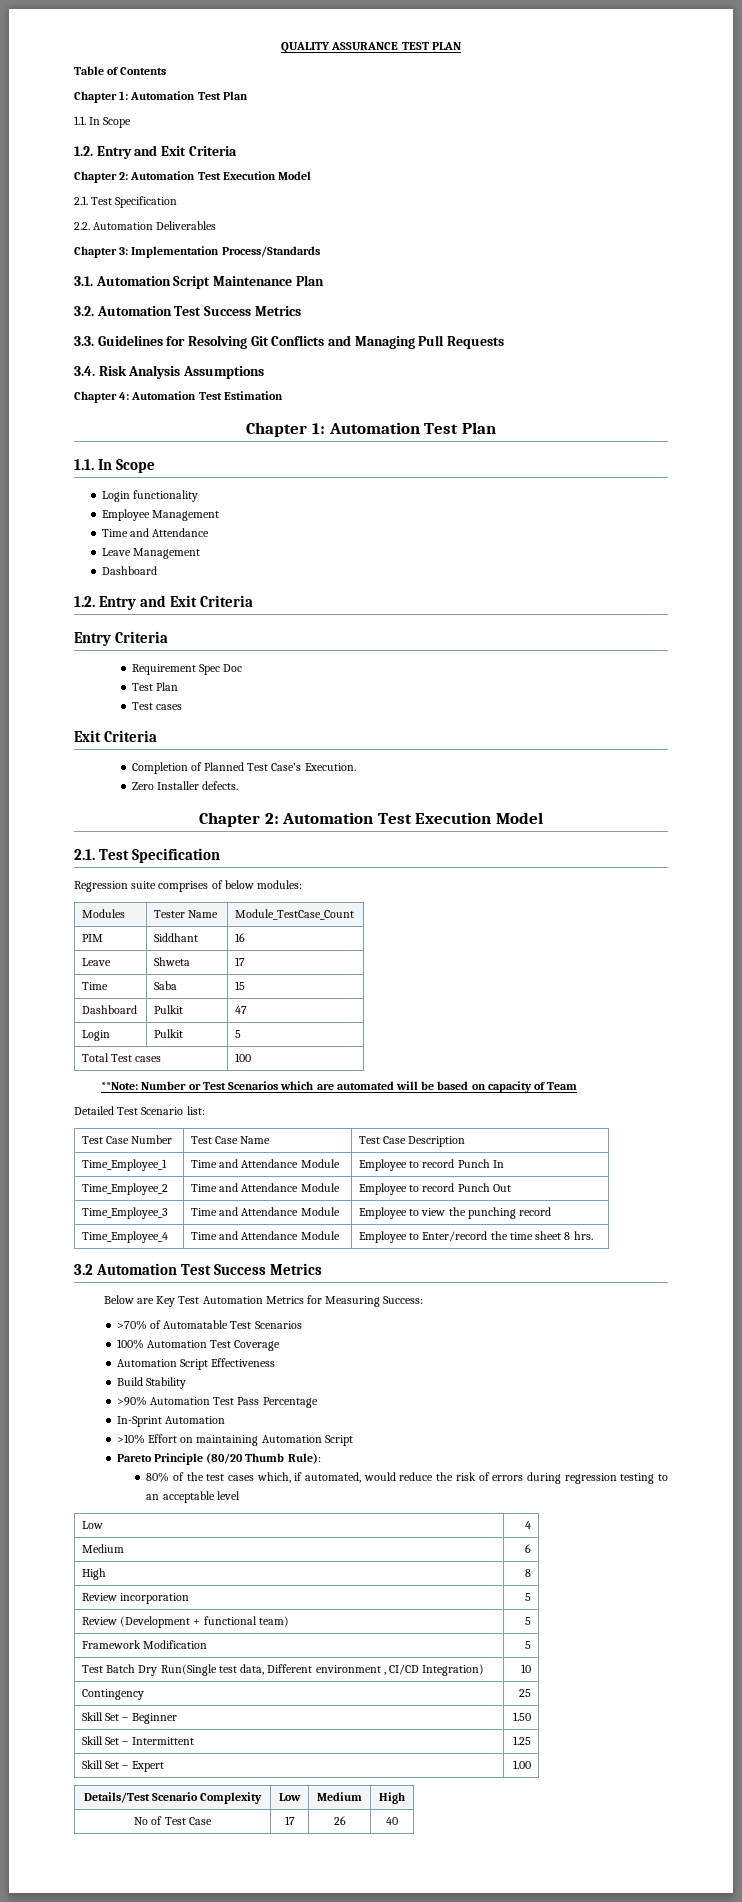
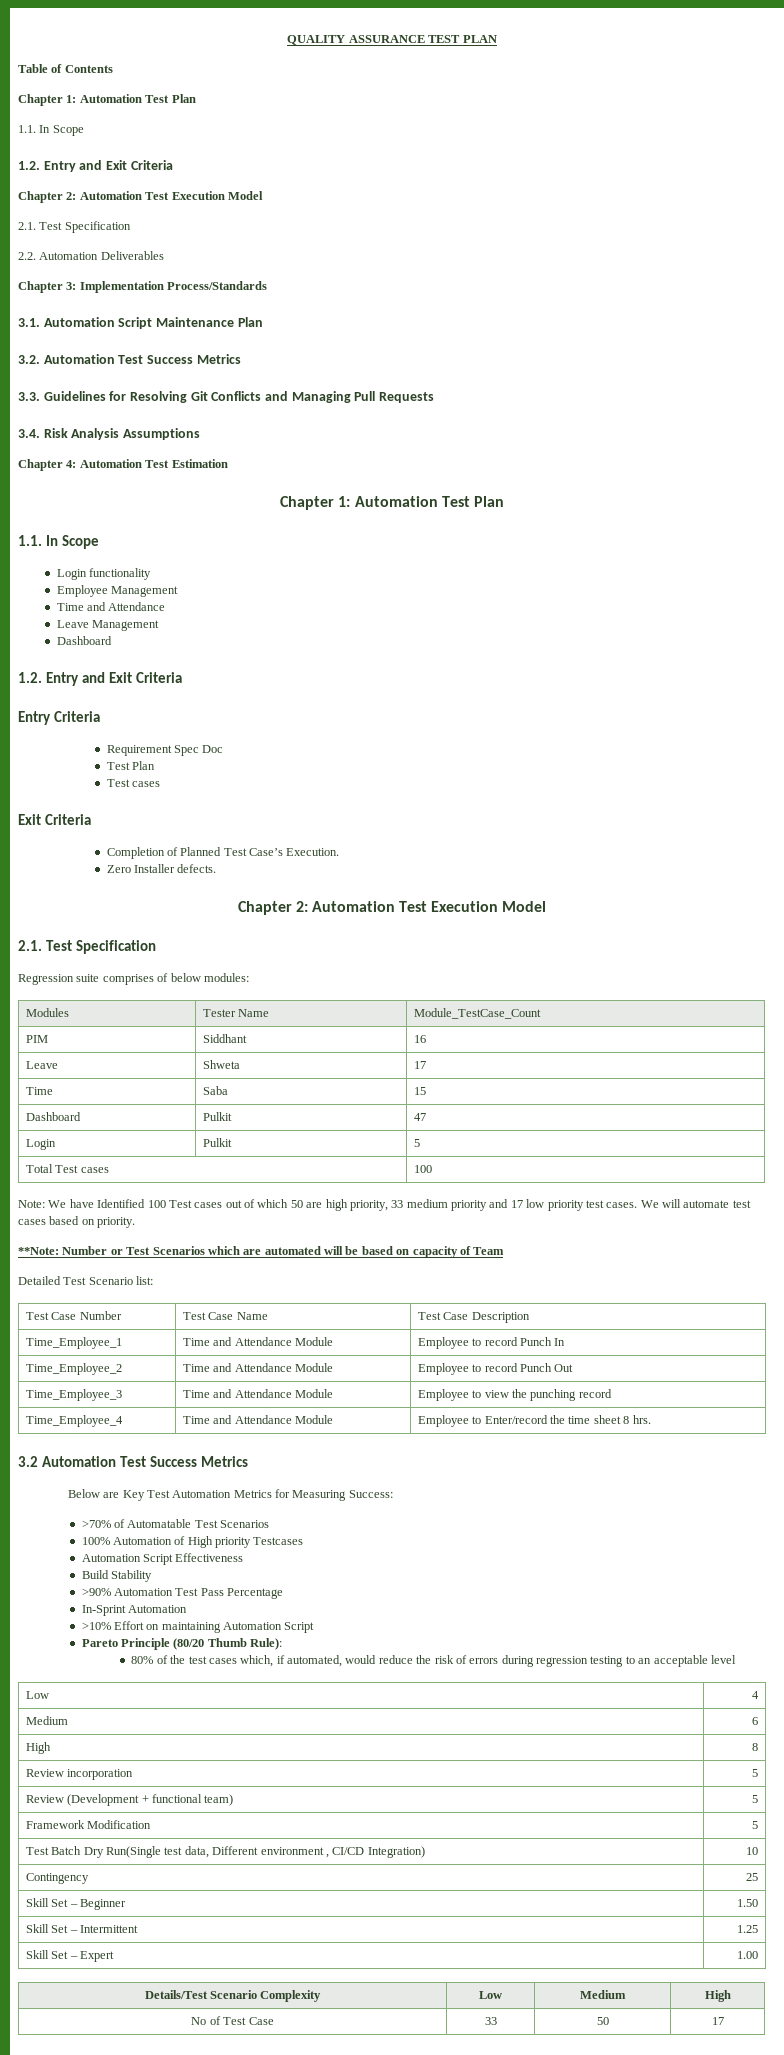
(252, 1057) none -> [18,1199,751,1211] [18,1216,136,1228] // Note: We have Identified 100 Test cases out of which 50 are high priority, 33 medium priority and 17 low priority test cases. We will automate test cases based on priority.
[210,1340,281,1351] Test Coverage -> [174,1536,304,1548] of High priority Testcases
[284,1816,295,1825] [333,1816,346,1825] [386,1817,398,1825] | 17 | 26 | 40 -> [484,2017,497,2025] [596,2017,609,2025] [711,2017,724,2025] | 33 | 50 | 17

